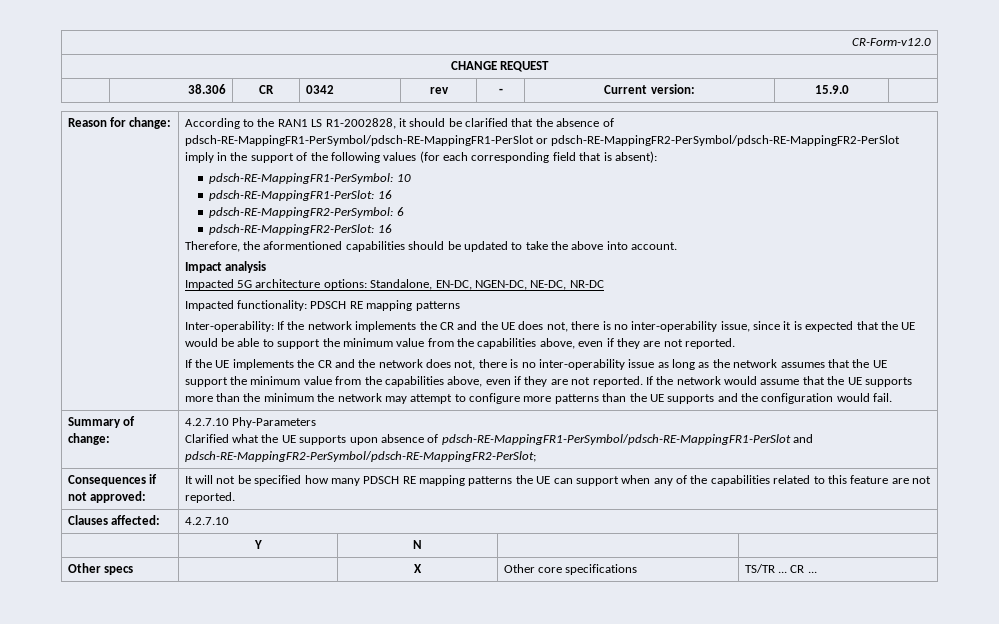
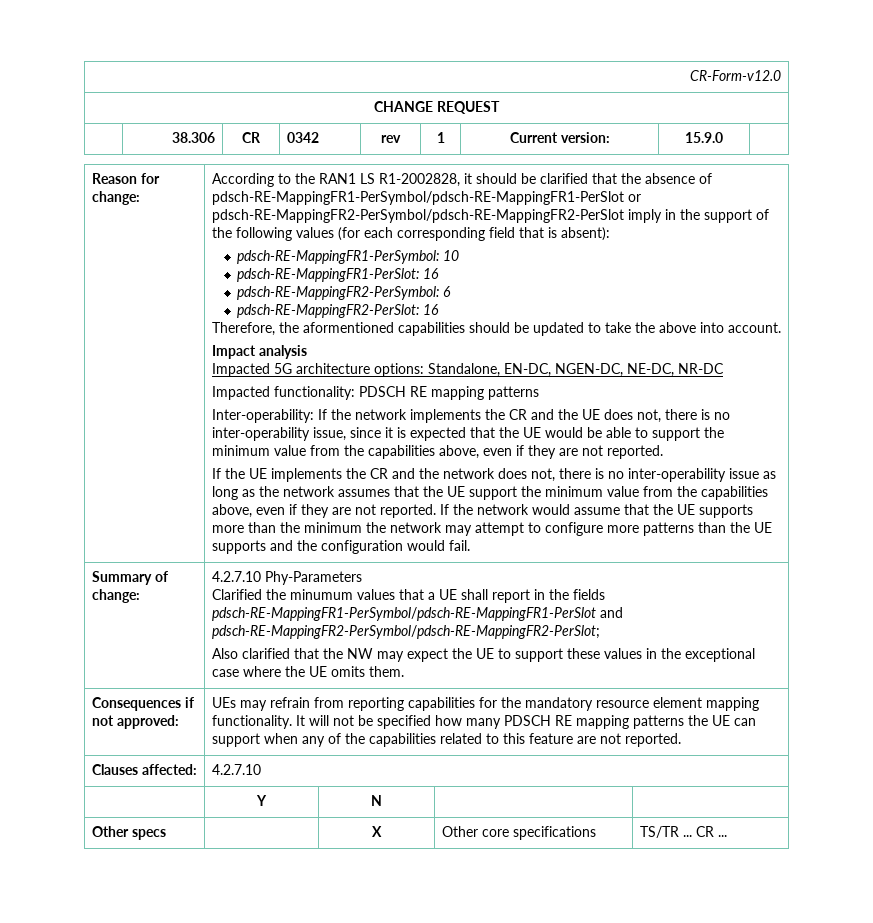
[498,88,503,94] - -> [436,132,445,143] 1
[232,434,814,445] [184,451,536,462] [67,474,158,486] [67,491,147,503] what the UE supports upon absence of pdsch-RE-MappingFR1-PerSymbol/pdsch-RE-MappingFR1-PerSlot and pdsch-RE-MappingFR2-PerSymbol/pdsch-RE-MappingFR2-PerSlot; // Consequences if not approved: | -> [265,589,605,603] [211,607,623,621] [211,625,600,639] [211,648,755,662] [211,666,404,677] [91,697,194,711] [91,715,179,729] [211,697,759,711] [211,715,292,729] the minumum values that a UE shall report in the fields pdsch-RE-MappingFR1-PerSymbol/pdsch-RE-MappingFR1-PerSlot and pdsch-RE-MappingFR2-PerSymbol/pdsch-RE-MappingFR2-PerSlot; // Also clarified that the NW may expect the UE to support these values in the exceptional case where the UE omits them. // Consequences if not approved: | UEs may refrain from reporting capabilities for the mandatory resource element mapping functionality.

